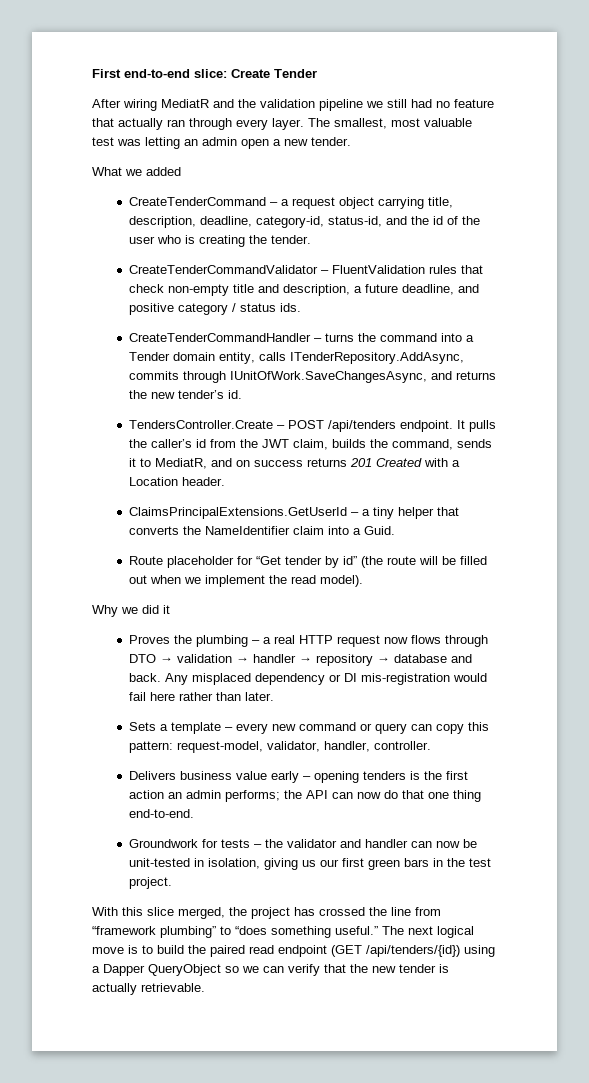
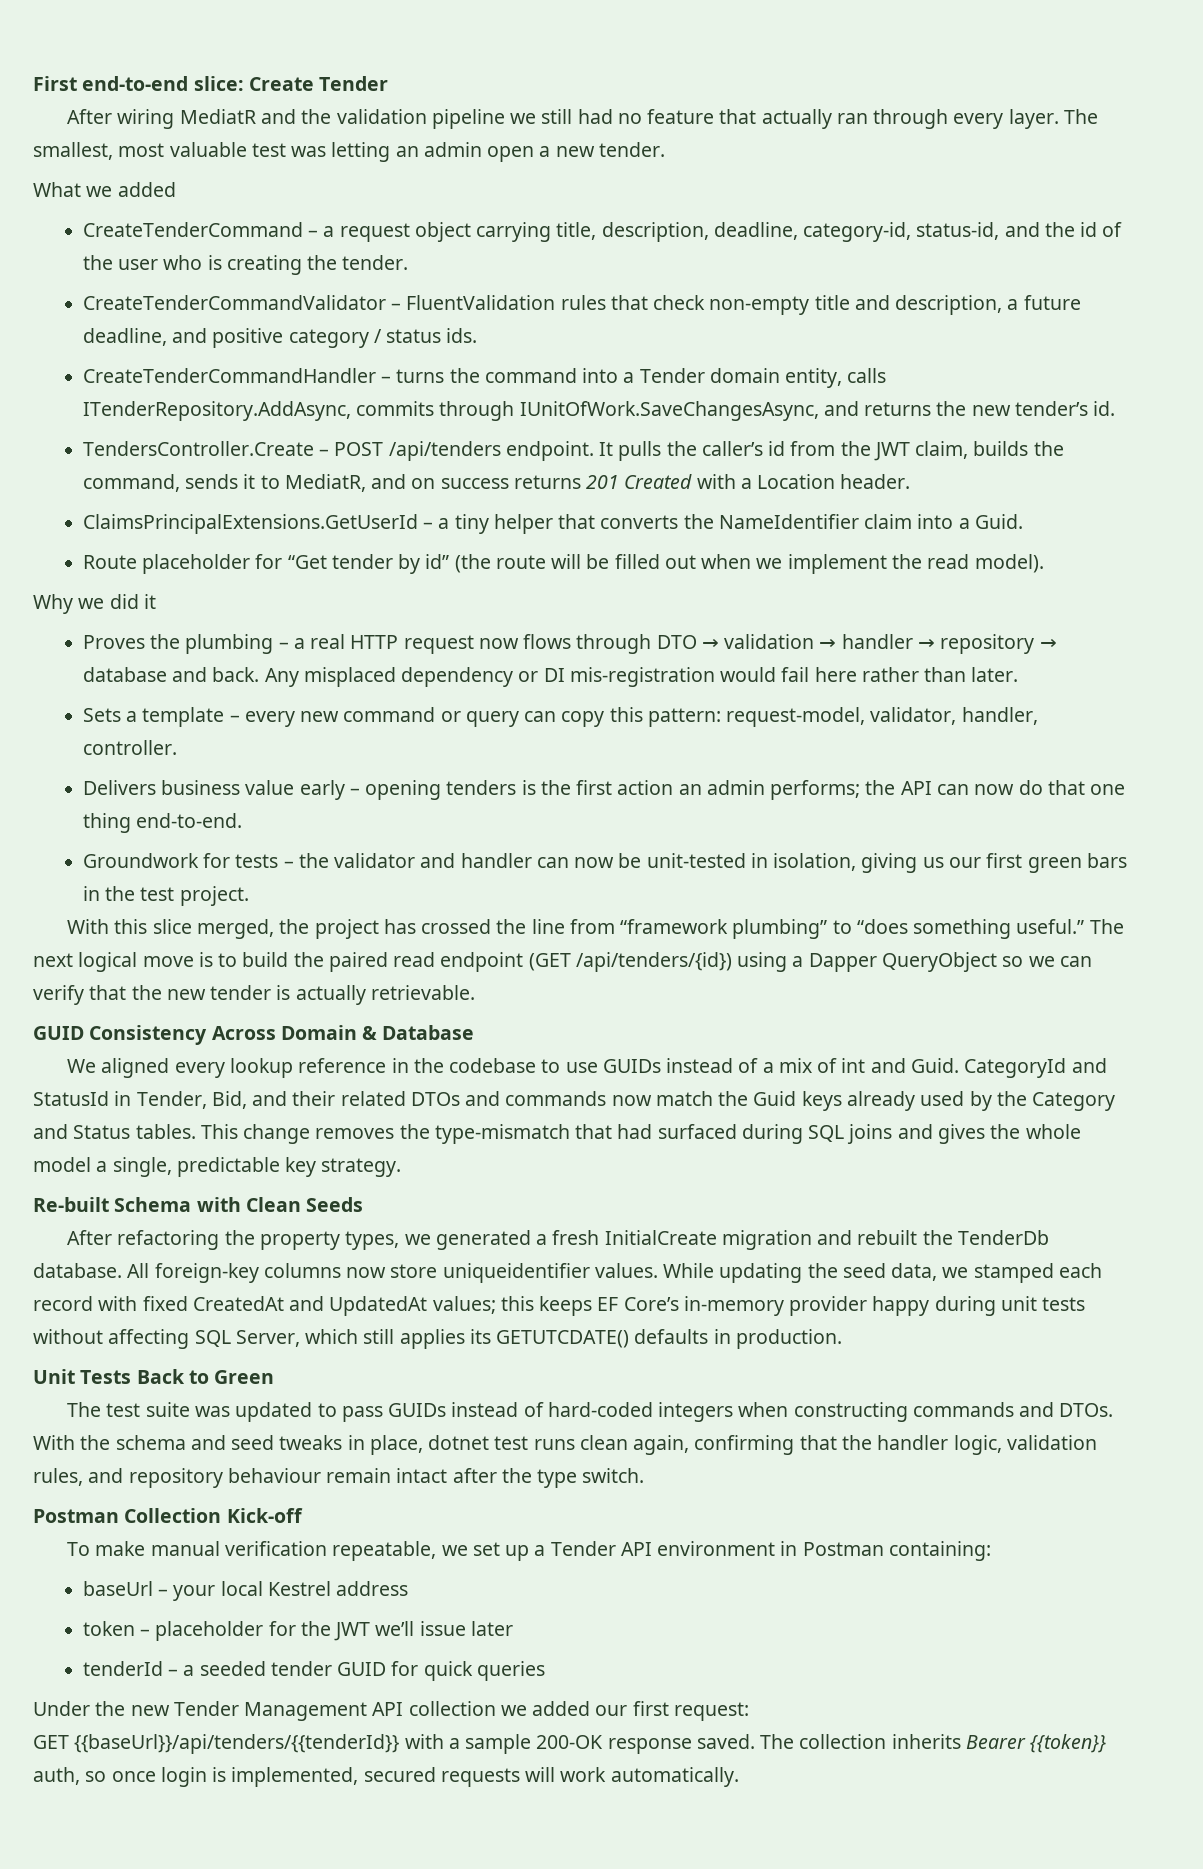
(205, 987) none -> [33,1025,475,1045] [67,1058,1107,1078] [33,1091,1116,1111] [33,1124,1081,1144] [33,1157,402,1177] [33,1197,364,1212] [67,1230,1049,1250] [33,1263,1102,1283] [33,1296,1086,1316] [33,1329,842,1349] [33,1369,275,1384] [67,1402,1114,1422] [33,1435,1097,1455] [33,1468,645,1488] [33,1508,303,1523] [67,1541,991,1561] [82,1581,409,1601] [82,1621,513,1641] [82,1661,545,1681] [33,1701,749,1721] [33,1734,1107,1754] [33,1767,739,1787] // GUID Consistency Across Domain & Database // We aligned every lookup reference in the codebase to use GUIDs instead of a mix of int and Guid. CategoryId and StatusId in Tender, Bid, and their related DTOs and commands now match the Guid keys already used by the Category and Status tables. This change removes the type-mismatch that had surfaced during SQL joins and gives the whole model a single, predictable key strategy. // Re-built Schema with Clean Seeds // After refactoring the property types, we generated a fresh InitialCreate migration and rebuilt the TenderDb database. All foreign-key columns now store uniqueidentifier values. While updating the seed data, we stamped each record with fixed CreatedAt and UpdatedAt values; this keeps EF Core’s in-memory provider happy during unit tests without affecting SQL Server, which still applies its GETUTCDATE() defaults in production. // Unit Tests Back to Green // The test suite was updated to pass GUIDs instead of hard-coded integers when constructing commands and DTOs. With the schema and seed tweaks in place, dotnet test runs clean again, confirming that the handler logic, validation rules, and repository behaviour remain intact after the type switch. // Postman Collection Kick-off // To make manual verification repeatable, we set up a Tender API environment in Postman containing: // baseUrl – your local Kestrel address // token – placeholder for the JWT we’ll issue later // tenderId – a seeded tender GUID for quick queries // Under the new Tender Management API collection we added our first request: // GET {{baseUrl}}/api/tenders/{{tenderId}} with a sample 200-OK response saved. The collection inherits Bearer {{token}} auth, so once login is implemented, secured requests will work automatically.

